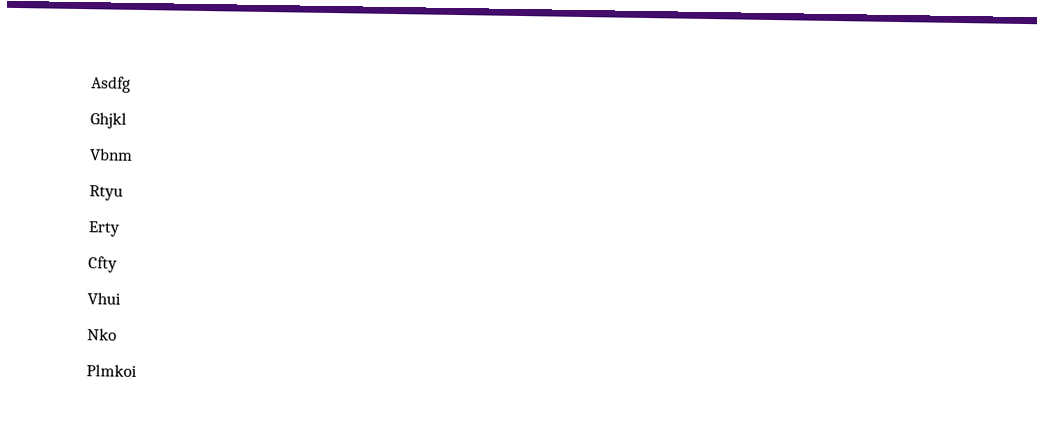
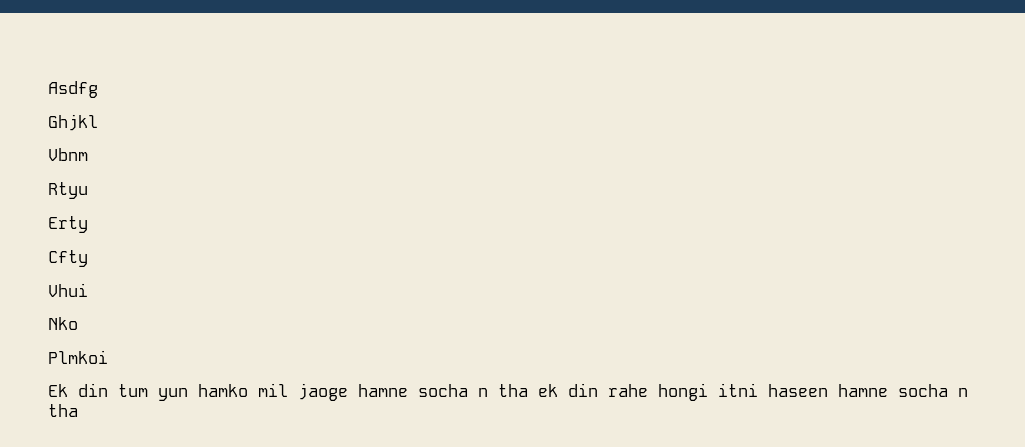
(137, 370) none -> [48,383,968,401] [48,404,78,417] // Ek din tum yun hamko mil jaoge hamne socha n tha ek din rahe hongi itni haseen hamne socha n tha

